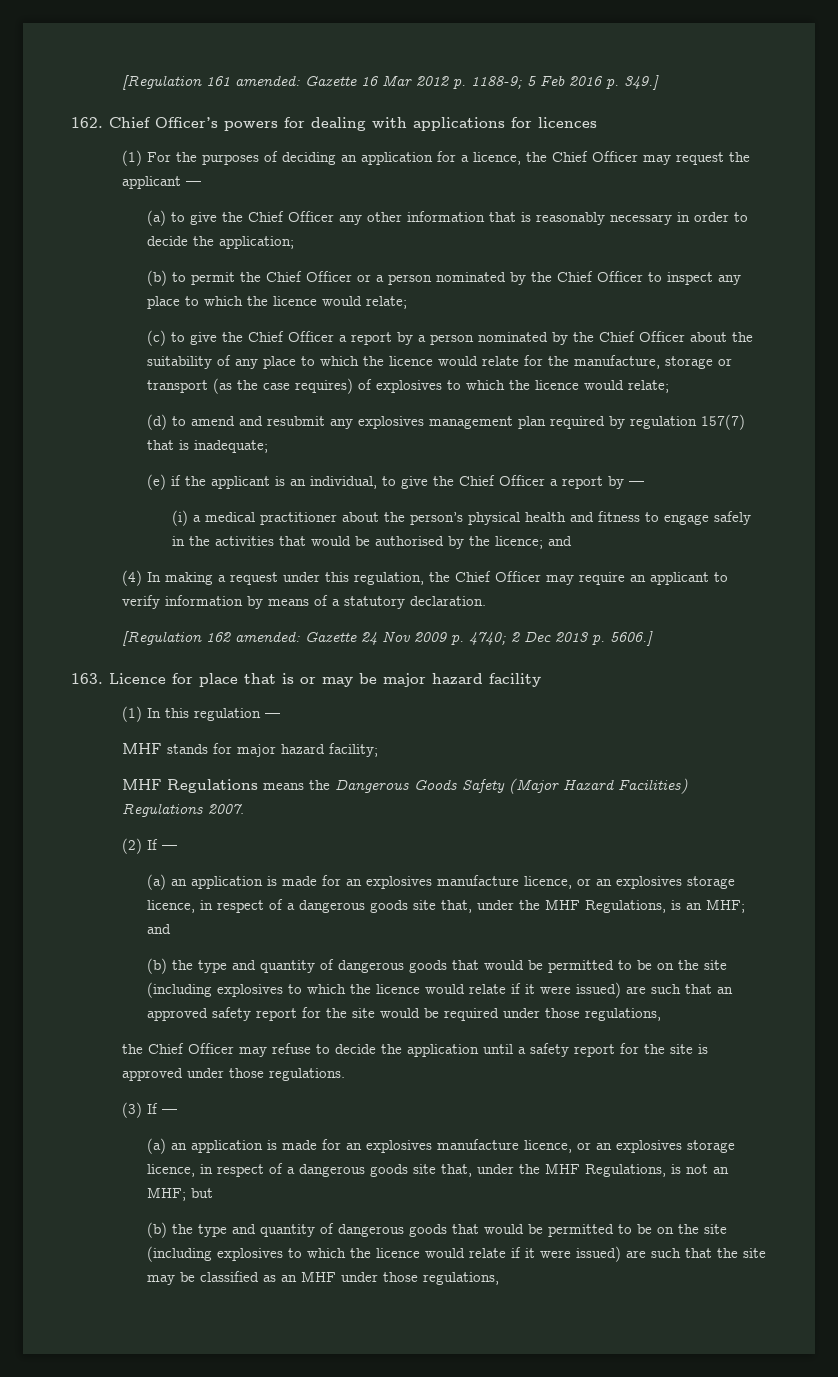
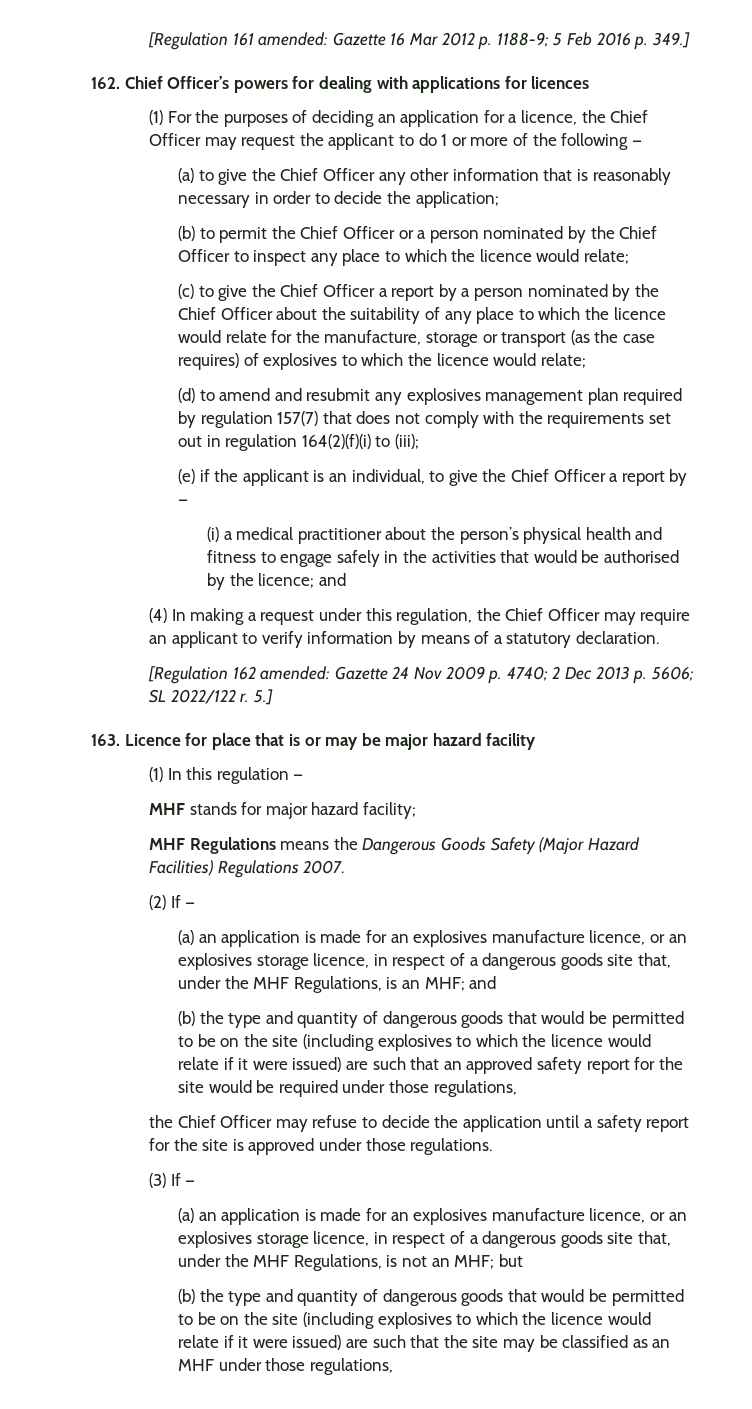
(181, 182) none -> [398,133,629,150] to do 1 or more of the following
[179,440,269,453] is inadequate; -> [356,411,671,428] [178,434,420,451] does not comply with the requirements set out in regulation 164(2)(f)(i) to (iii);
[609,631,653,646] 5606.] -> [651,666,694,681] [149,689,273,705] 5606; SL 2022/122 r. 5.]

